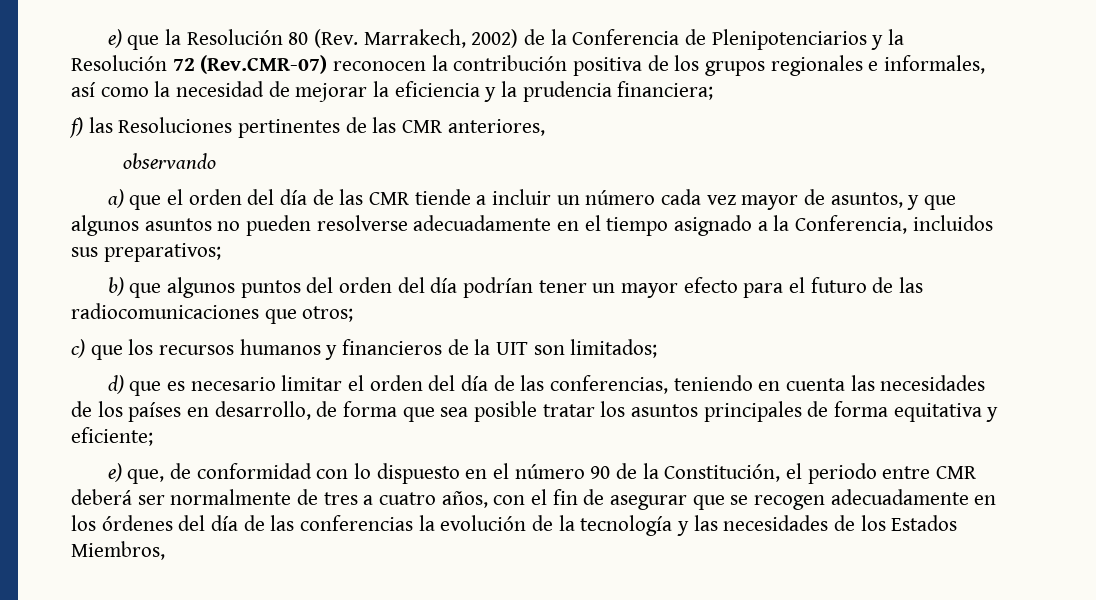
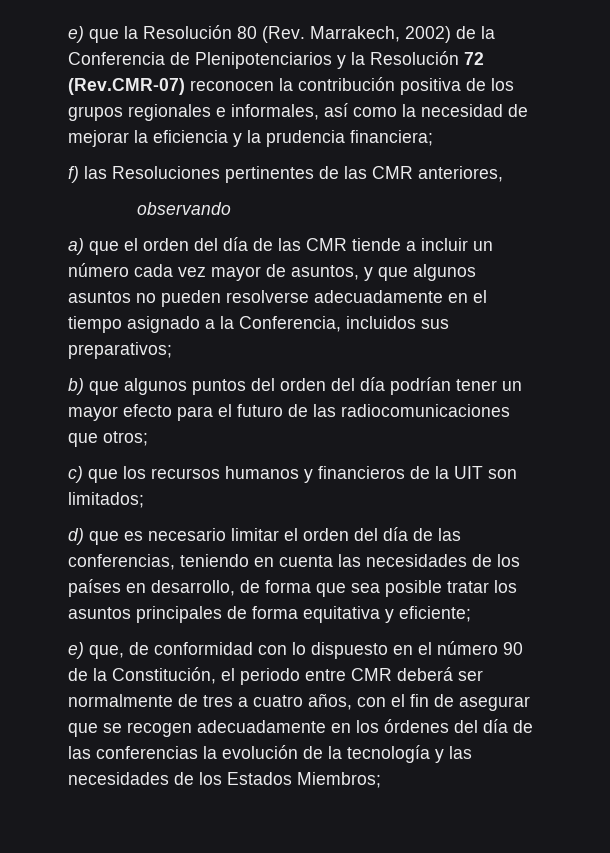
[71,541,165,560] Miembros, -> [297,772,381,788] Miembros;

